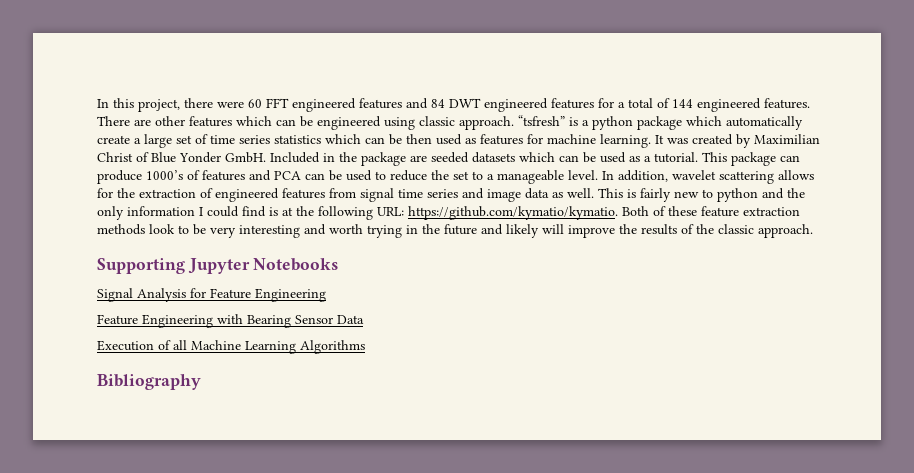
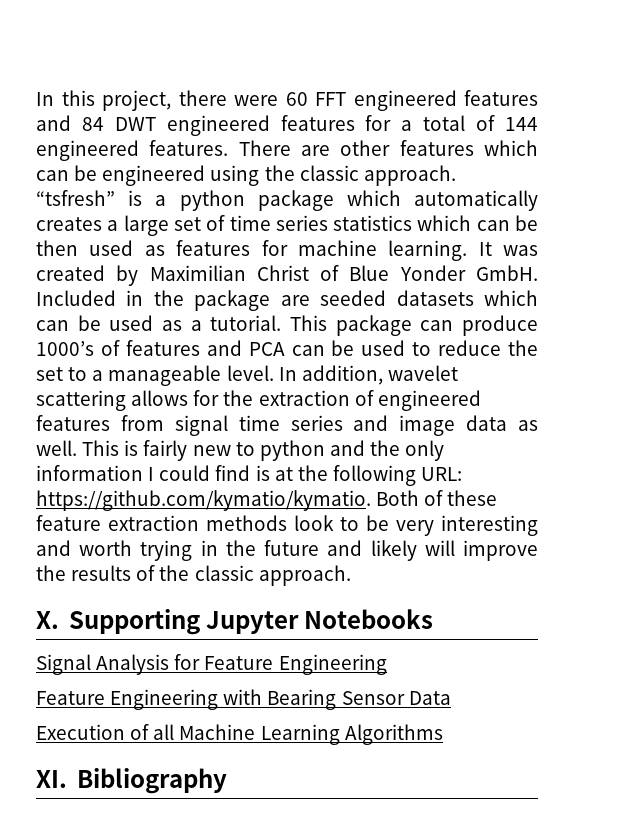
(415, 123) none -> [264,165,295,181] the
[97,135,130,144] create -> [36,217,102,231] creates
(813, 231) none -> [36,611,59,629] X.
(365, 347) none -> [36,770,67,788] XI.

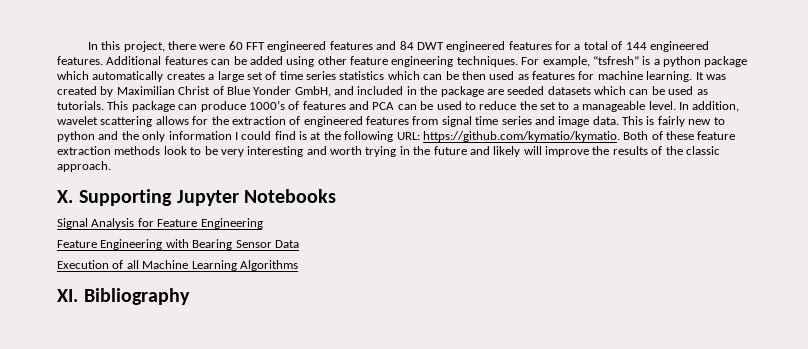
[238,140,538,156] [36,165,456,186] There are other features which can be engineered using the classic approach. -> [106,56,590,67] Additional features can be added using other feature engineering techniques. For example,
[476,265,538,281] [36,290,116,306] GmbH. Included -> [294,86,404,97] GmbH, and included
[190,315,282,331] a tutorial. -> [57,101,104,110] tutorials.
[466,415,538,431] [36,440,77,456] data as well. -> [592,116,619,125] data.

